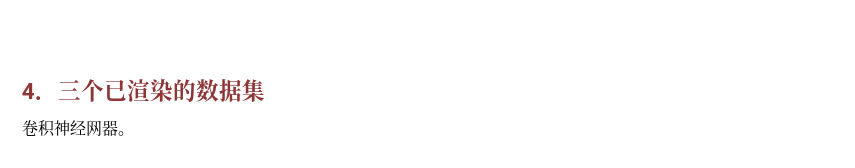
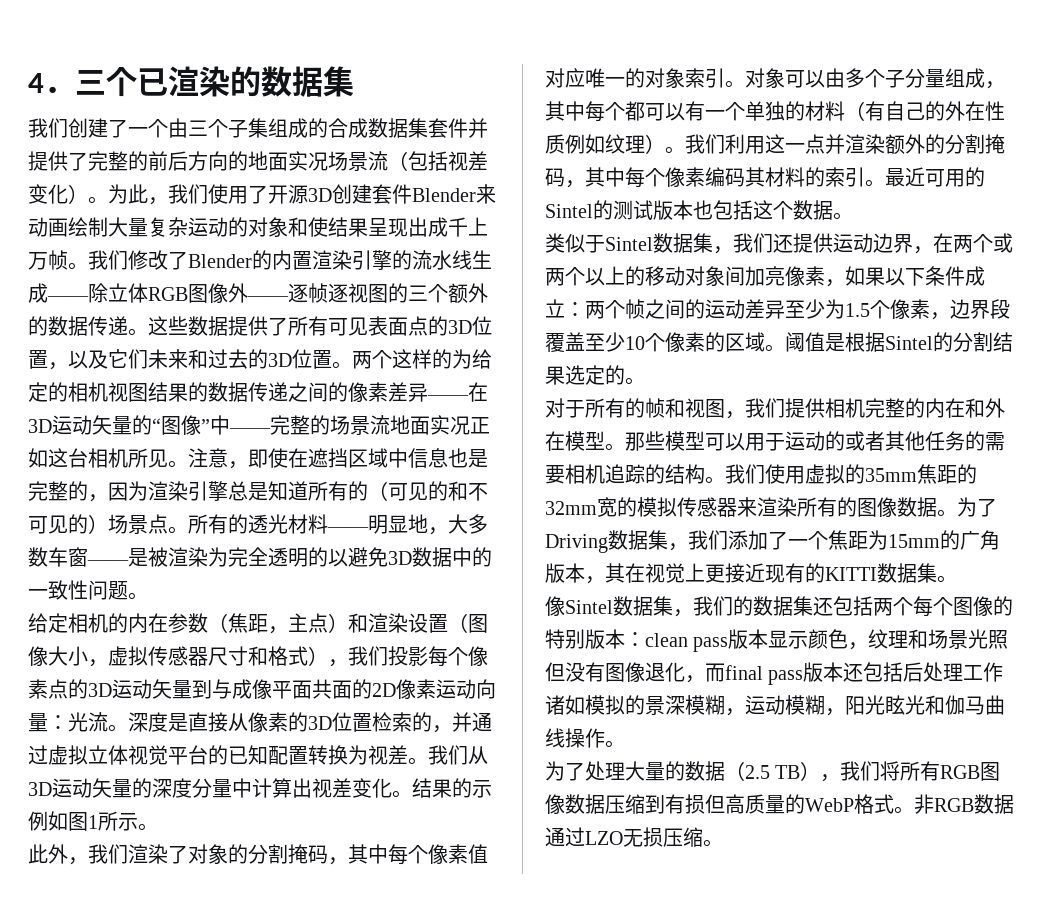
[22,120,118,137] 卷积神经网器 -> [28,118,488,138] [28,151,488,171] [28,184,496,205] [28,217,488,237] [28,250,492,270] [28,283,488,303] [28,316,492,336] [28,349,492,370] [28,382,488,402] [28,415,490,435] [28,448,488,469] [28,481,488,502] [28,514,488,535] [28,547,492,567] [28,580,148,600] [28,613,488,634] [28,646,488,667] [28,679,496,699] [28,712,492,733] [28,745,488,765] [28,778,492,798] [28,811,158,831] [28,844,488,865] [545,68,1005,89] [545,101,1005,122] [545,134,1005,154] [545,167,985,188] [545,200,853,220] [545,233,1013,254] [545,266,985,287] [545,299,1010,320] [545,332,1013,352] [545,365,645,385] [545,398,1005,419] [545,431,1005,451] [545,464,977,484] [545,497,997,517] [545,530,1000,553] [545,563,957,584] [545,596,1013,617] [545,629,1009,652] [545,662,1004,685] [545,695,1005,716] [545,728,625,748] [545,761,1001,782] [545,794,1014,814] [545,827,703,847] 我们创建了一个由三个子集组成的合成数据集套件并提供了完整的前后方向的地面实况场景流（包括视差变化）。为此，我们使用了开源3D创建套件Blender来动画绘制大量复杂运动的对象和使结果呈现出成千上万帧。我们修改了Blender的内置渲染引擎的流水线生成——除立体RGB图像外——逐帧逐视图的三个额外的数据传递。这些数据提供了所有可见表面点的3D位置，以及它们未来和过去的3D位置。两个这样的为给定的相机视图结果的数据传递之间的像素差异——在3D运动矢量的“图像”中——完整的场景流地面实况正如这台相机所见。注意，即使在遮挡区域中信息也是完整的，因为渲染引擎总是知道所有的（可见的和不可见的）场景点。所有的透光材料——明显地，大多数车窗——是被渲染为完全透明的以避免3D数据中的一致性问题。 // 给定相机的内在参数（焦距，主点）和渲染设置（图像大小，虚拟传感器尺寸和格式），我们投影每个像素点的3D运动矢量到与成像平面共面的2D像素运动向量：光流。深度是直接从像素的3D位置检索的，并通过虚拟立体视觉平台的已知配置转换为视差。我们从3D运动矢量的深度分量中计算出视差变化。结果的示例如图1所示。 // 此外，我们渲染了对象的分割掩码，其中每个像素值对应唯一的对象索引。对象可以由多个子分量组成，其中每个都可以有一个单独的材料（有自己的外在性质例如纹理）。我们利用这一点并渲染额外的分割掩码，其中每个像素编码其材料的索引。最近可用的Sintel的测试版本也包括这个数据。 // 类似于Sintel数据集，我们还提供运动边界，在两个或两个以上的移动对象间加亮像素，如果以下条件成立：两个帧之间的运动差异至少为1.5个像素，边界段覆盖至少10个像素的区域。阈值是根据Sintel的分割结果选定的。 // 对于所有的帧和视图，我们提供相机完整的内在和外在模型。那些模型可以用于运动的或者其他任务的需要相机追踪的结构。我们使用虚拟的35mm焦距的32mm宽的模拟传感器来渲染所有的图像数据。为了Driving数据集，我们添加了一个焦距为15mm的广角版本，其在视觉上更接近现有的KITTI数据集。 // 像Sintel数据集，我们的数据集还包括两个每个图像的特别版本：clean pass版本显示颜色，纹理和场景光照但没有图像退化，而final pass版本还包括后处理工作诸如模拟的景深模糊，运动模糊，阳光眩光和伽马曲线操作。 // 为了处理大量的数据（2.5 TB），我们将所有RGB图像数据压缩到有损但高质量的WebP格式。非RGB数据通过LZO无损压缩

